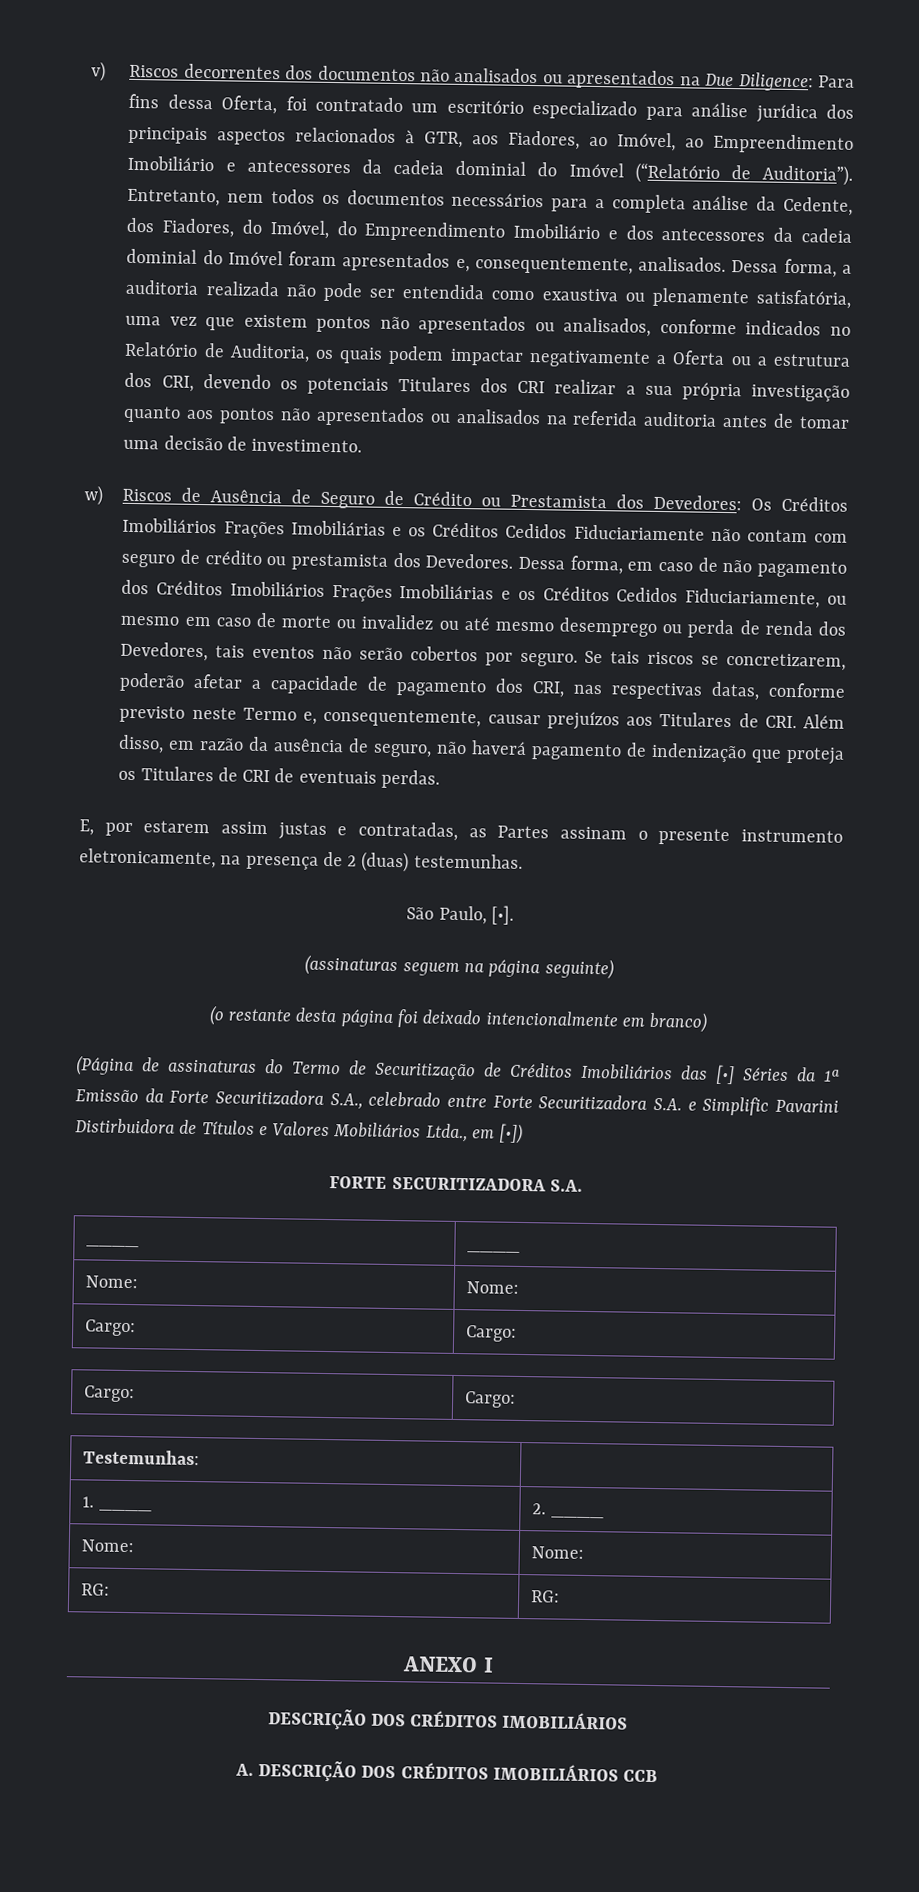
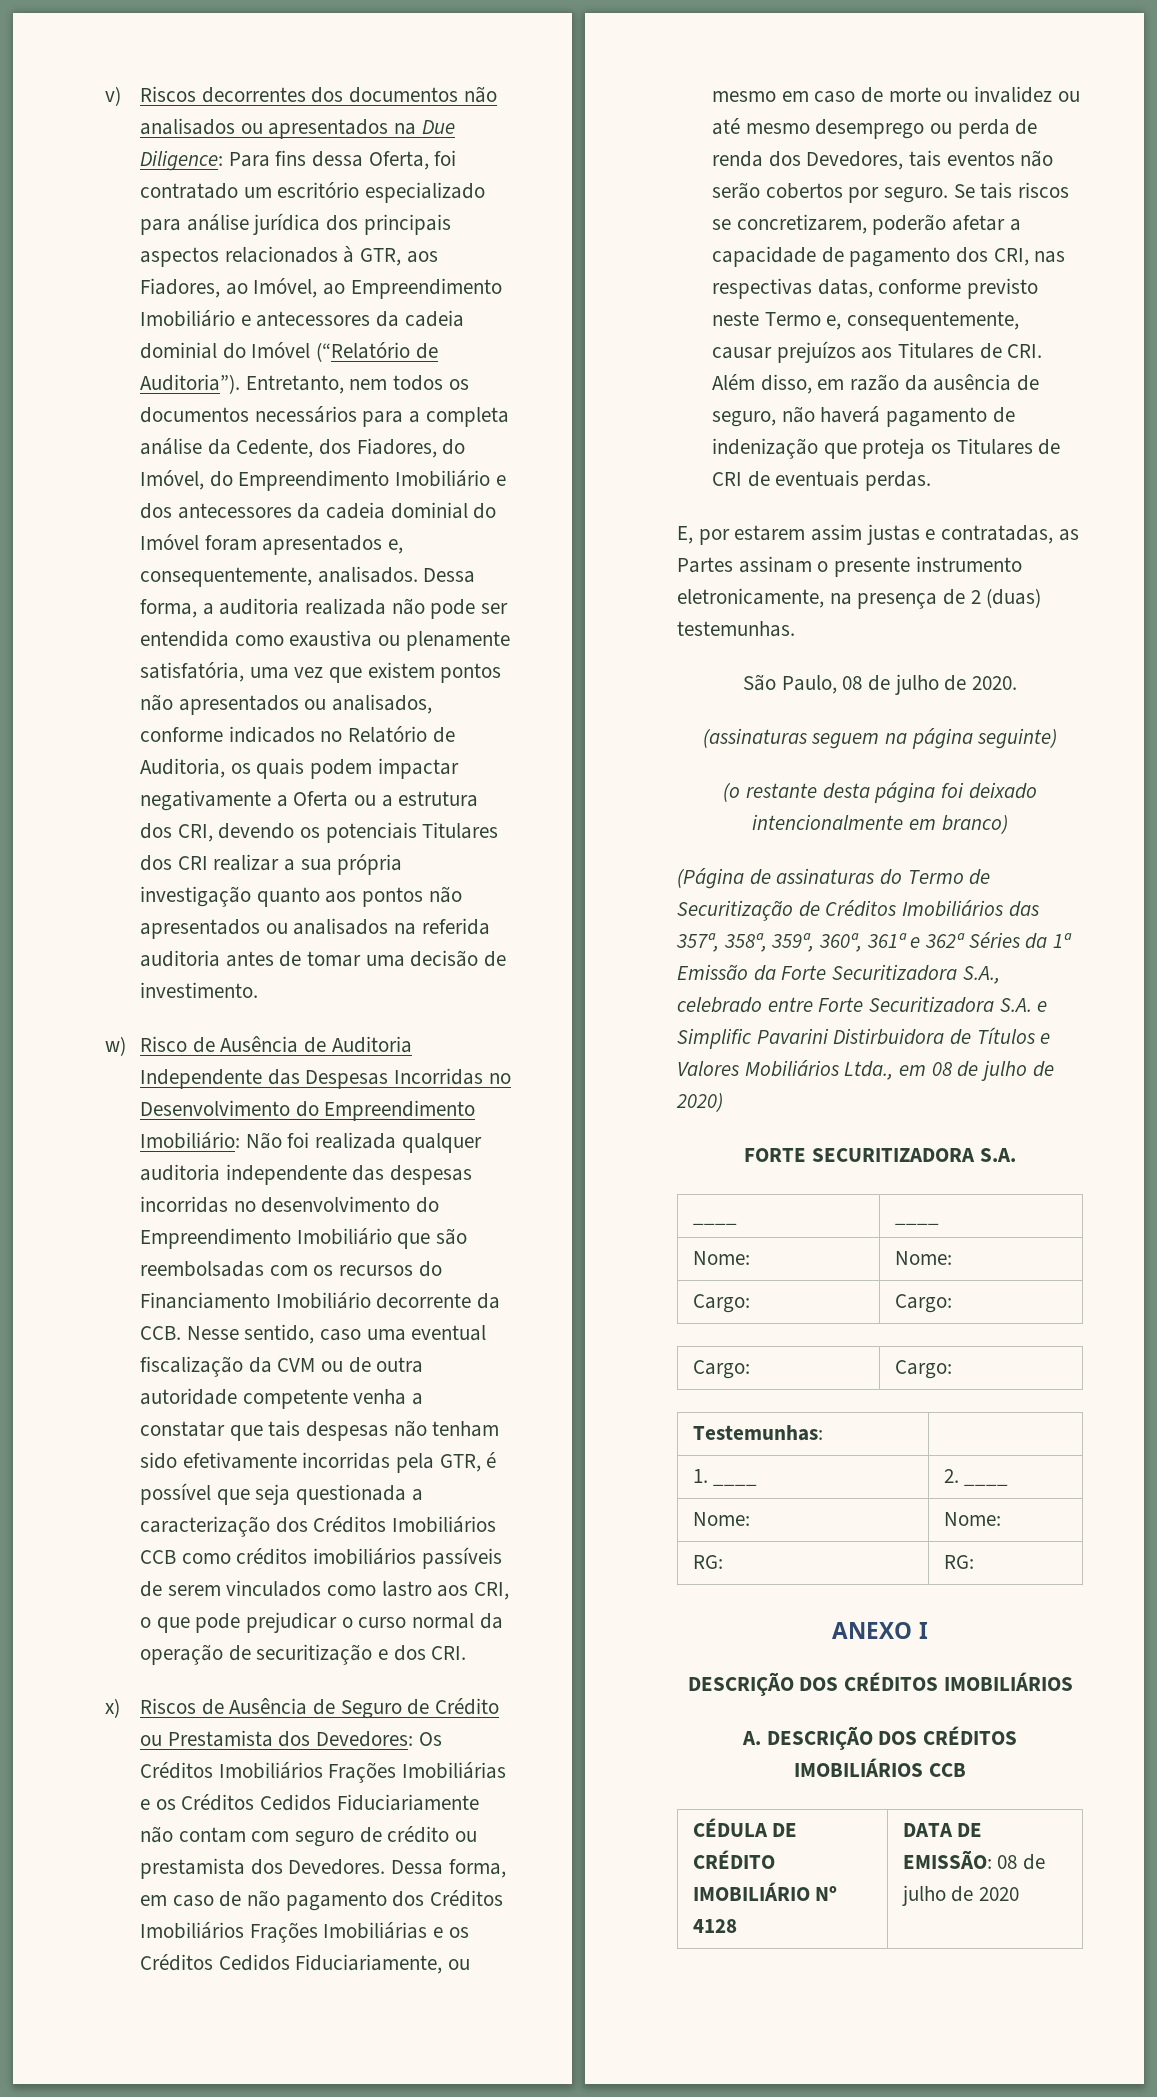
(103, 495) none -> [139,1036,412,1053] [139,1068,511,1089] [139,1100,476,1121] [139,1132,482,1153] [139,1164,472,1185] [139,1196,439,1213] [139,1228,467,1249] [139,1261,442,1277] [139,1292,500,1309] [139,1324,487,1344] [139,1356,424,1377] [139,1388,423,1409] [139,1420,500,1441] [139,1452,497,1473] [139,1483,423,1505] [139,1516,496,1537] [139,1547,502,1569] [139,1580,509,1600] [139,1612,503,1633] [139,1644,467,1665] [105,1698,120,1718] Risco de Ausência de Auditoria Independente das Despesas Incorridas no Desenvolvimento do Empreendimento Imobiliário: Não foi realizada qualquer auditoria independente das despesas incorridas no desenvolvimento do Empreendimento Imobiliário que são reembolsadas com os recursos do Financiamento Imobiliário decorrente da CCB. Nesse sentido, caso uma eventual fiscalização da CVM ou de outra autoridade competente venha a constatar que tais despesas não tenham sido efetivamente incorridas pela GTR, é possível que seja questionada a caracterização dos Créditos Imobiliários CCB como créditos imobiliários passíveis de serem vinculados como lastro aos CRI, o que pode prejudicar o curso normal da operação de securitização e dos CRI. // x)
[490,905,514,925] [•]. -> [842,674,1018,695] 08 de julho de 2020.
[715,1064,735,1085] [•] -> [676,933,966,952] 357ª, 358ª, 359ª, 360ª, 361ª e 362ª
[499,1123,524,1144] [•]) -> [931,1060,1054,1081] [676,1092,723,1112] 08 de julho de 2020)
(659, 1776) none -> [692,1818,798,1837] [692,1850,775,1869] [692,1882,838,1901] [692,1919,737,1933] [902,1823,983,1837] [902,1850,1045,1870] [901,1885,1019,1906] // CÉDULA DE CRÉDITO IMOBILIÁRIO Nº 4128 | DATA DE EMISSÃO: 08 de julho de 2020

